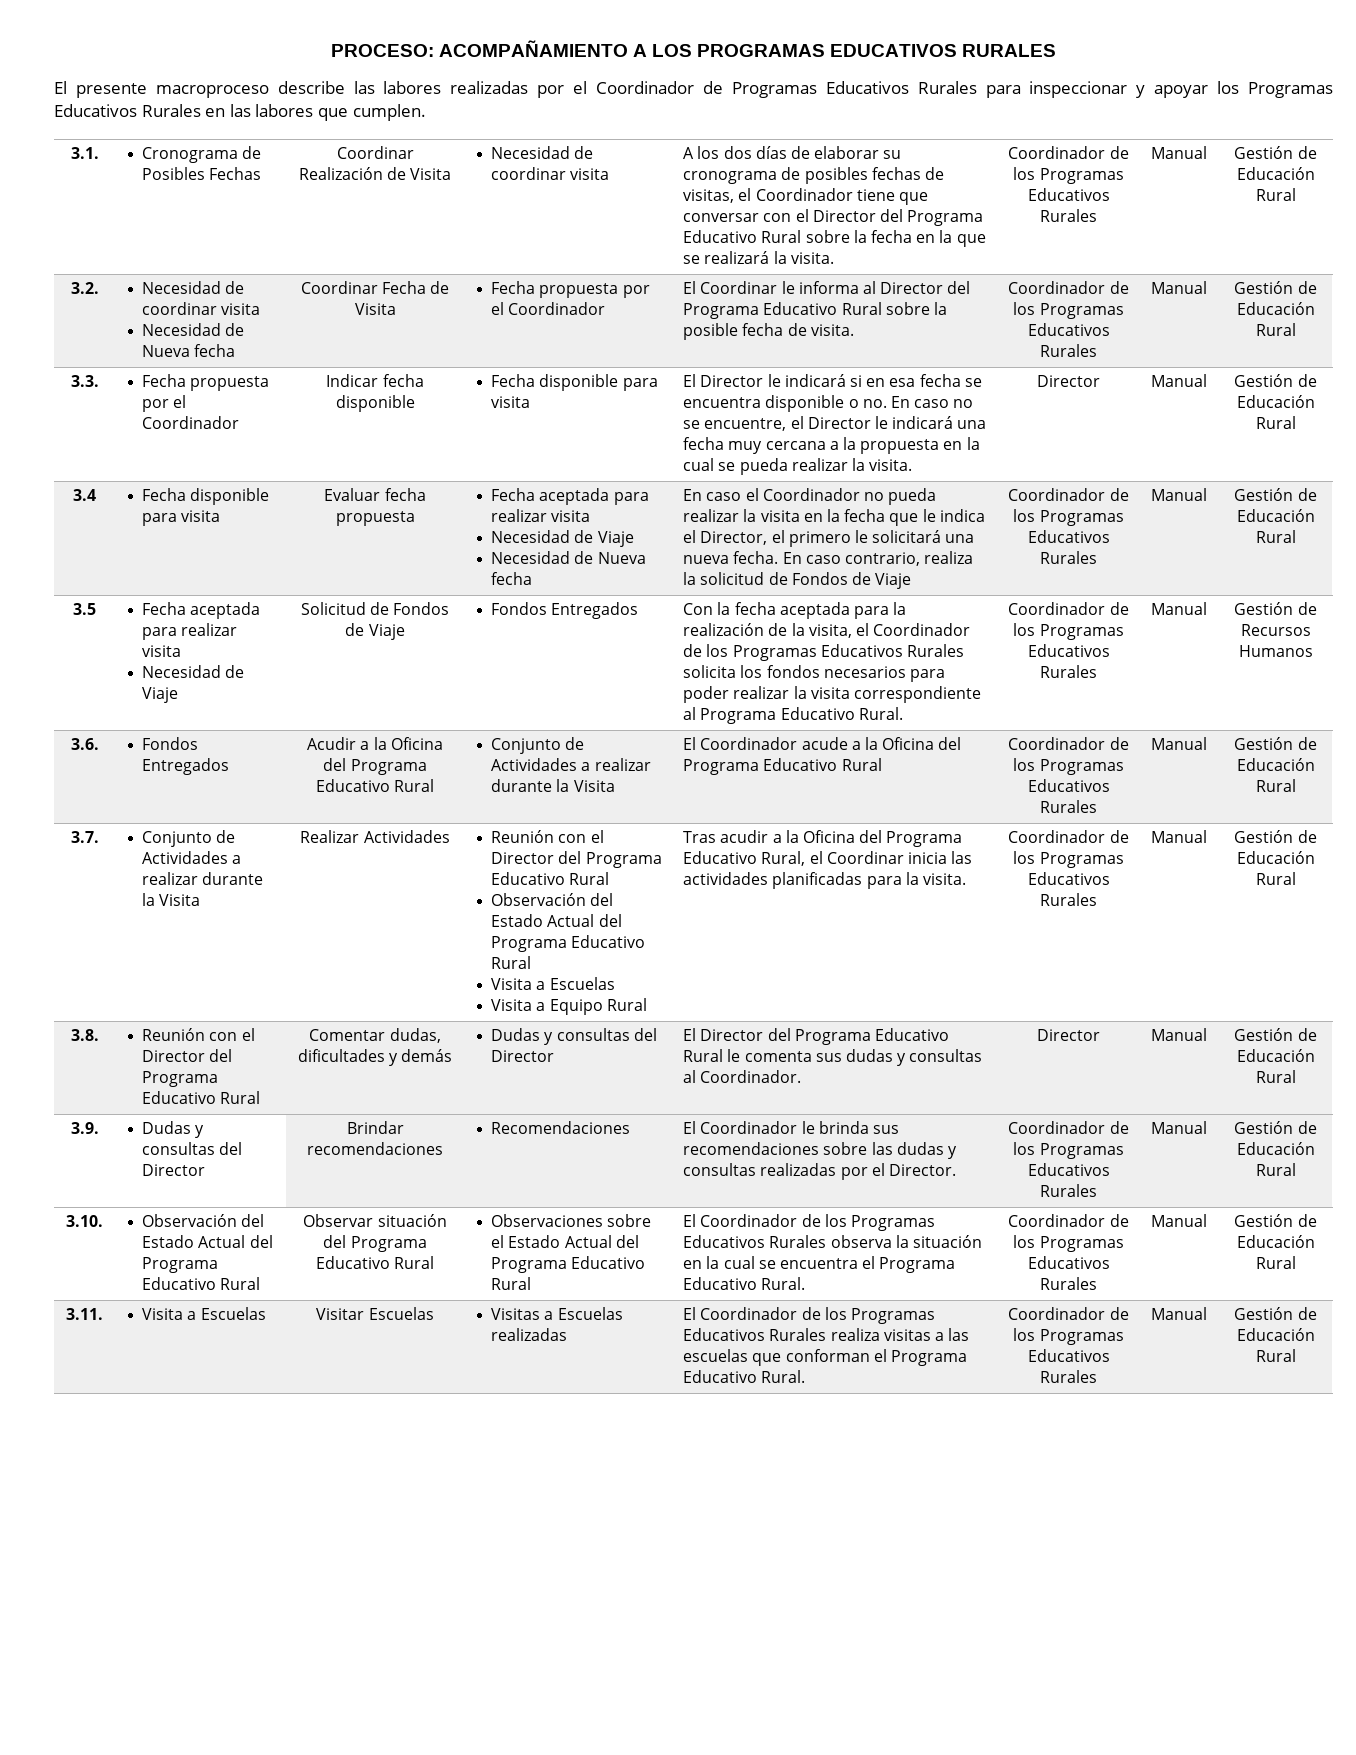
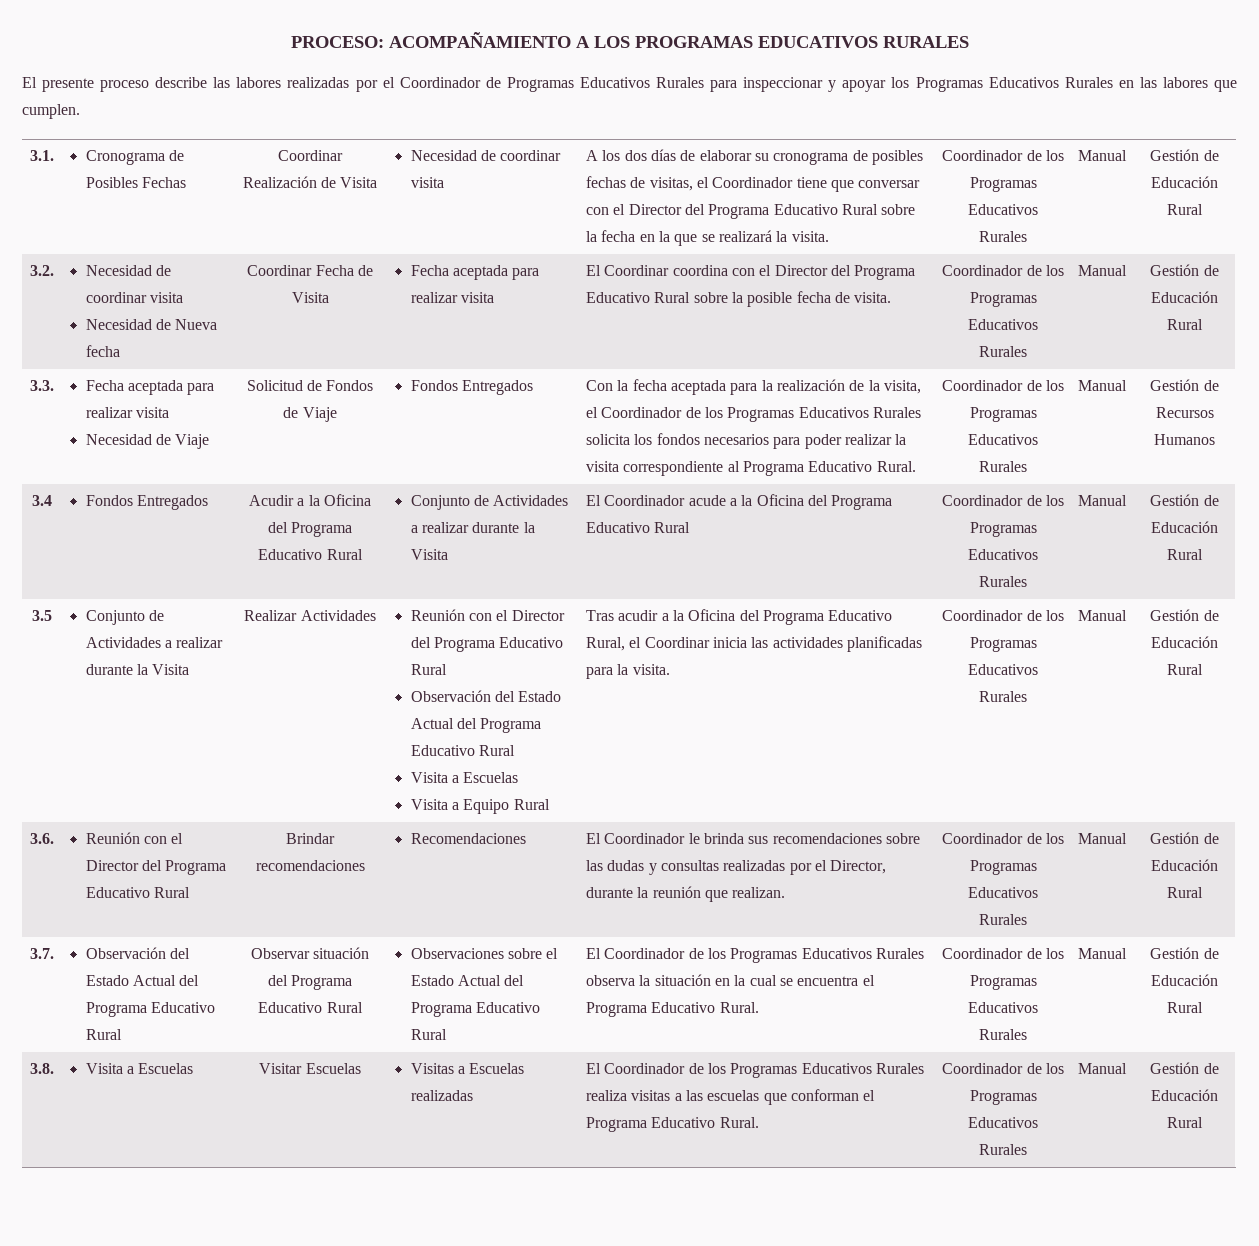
[155,85,269,98] macroproceso -> [100,80,150,92] proceso
[539,283,650,298] [491,302,606,315] propuesta por el Coordinador -> [453,265,540,280] [410,292,495,303] aceptada para realizar visita
[781,281,876,294] le informa al -> [672,265,772,276] coordina con el
[142,374,270,391] [142,395,187,412] [142,416,240,429] [326,374,424,387] [335,395,415,412] [491,374,658,391] [491,396,531,408] [683,374,982,387] [683,395,974,412] [683,416,987,431] [683,437,980,454] [683,458,913,475] [1037,375,1100,387] [1151,374,1207,387] [1234,374,1317,387] [1236,395,1315,408] [1255,416,1296,429] [73,489,96,501] [142,488,270,505] [142,510,221,526] [324,488,426,501] [335,511,415,526] [491,488,649,505] [491,509,591,522] [491,530,634,547] [491,551,646,564] [491,572,533,585] [683,488,937,505] [683,509,985,526] [683,530,975,547] [683,551,974,566] [683,572,912,589] [1008,488,1129,501] [1013,509,1124,526] [1027,530,1110,543] [1040,551,1097,564] [1151,488,1207,501] [1234,488,1317,501] [1236,509,1315,522] [1255,530,1296,543] [73,603,96,615] | Fecha propuesta por el Coordinador | Indicar fecha disponible | Fecha disponible para visita | El Director le indicará si en esa fecha se encuentra disponible o no. En caso no se encuentre, el Director le indicará una fecha muy cercana a la propuesta en la cual se pueda realizar la visita. | Director | Manual | Gestión de Educación Rural // 3.4 | Fecha disponible para visita | Evaluar fecha propuesta | Fecha aceptada para realizar visita // Necesidad de Viaje // Necesidad de Nueva fecha | En caso el Coordinador no pueda realizar la visita en la fecha que le indica el Director, el primero le solicitará una nueva fecha. En caso contrario, realiza la solicitud de Fondos de Viaje | Coordinador de los Programas Educativos Rurales | Manual | Gestión de Educación Rural // 3.5 -> (54, 385) none
[70,738,99,750] 3.6. -> [32,495,52,506] 3.4
[70,831,99,843] 3.7. -> [32,610,52,621] 3.5
[70,1029,99,1041] [142,1028,255,1041] [142,1049,233,1062] [142,1071,219,1087] [142,1091,261,1104] [309,1028,441,1043] [297,1049,453,1066] [491,1028,657,1045] [491,1050,555,1062] [683,1028,949,1045] [683,1049,983,1066] [683,1070,802,1083] [1037,1029,1100,1041] [1151,1028,1207,1041] [1234,1028,1317,1041] [1236,1049,1315,1062] [1255,1070,1296,1083] [70,1122,99,1134] [142,1121,205,1138] [142,1142,243,1155] [142,1164,206,1176] 3.8. | Reunión con el Director del Programa Educativo Rural | Comentar dudas, dificultades y demás | Dudas y consultas del Director | El Director del Programa Educativo Rural le comenta sus dudas y consultas al Coordinador. | Director | Manual | Gestión de Educación Rural // 3.9. | Dudas y consultas del Director -> [30,833,54,844] [85,832,184,844] [85,860,227,875] [85,887,191,898] 3.6. | Reunión con el Director del Programa Educativo Rural
[888,1164,956,1176] Director. -> [830,860,887,874] [586,886,786,902] Director, durante la reunión que realizan.
[66,1215,103,1227] 3.10. -> [30,948,54,959] 3.7.
[66,1308,103,1320] 3.11. -> [30,1063,54,1074] 3.8.

